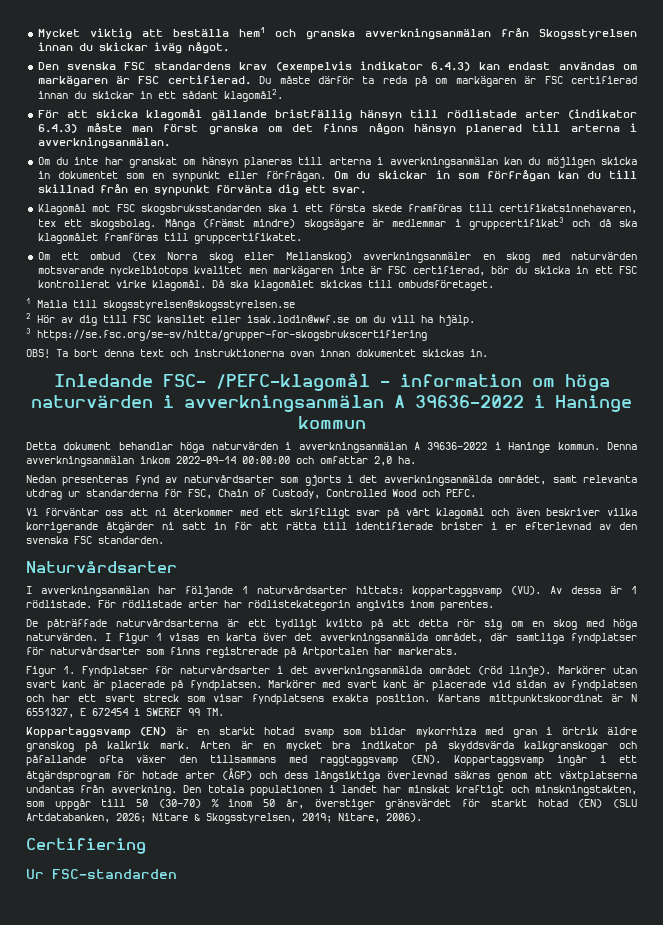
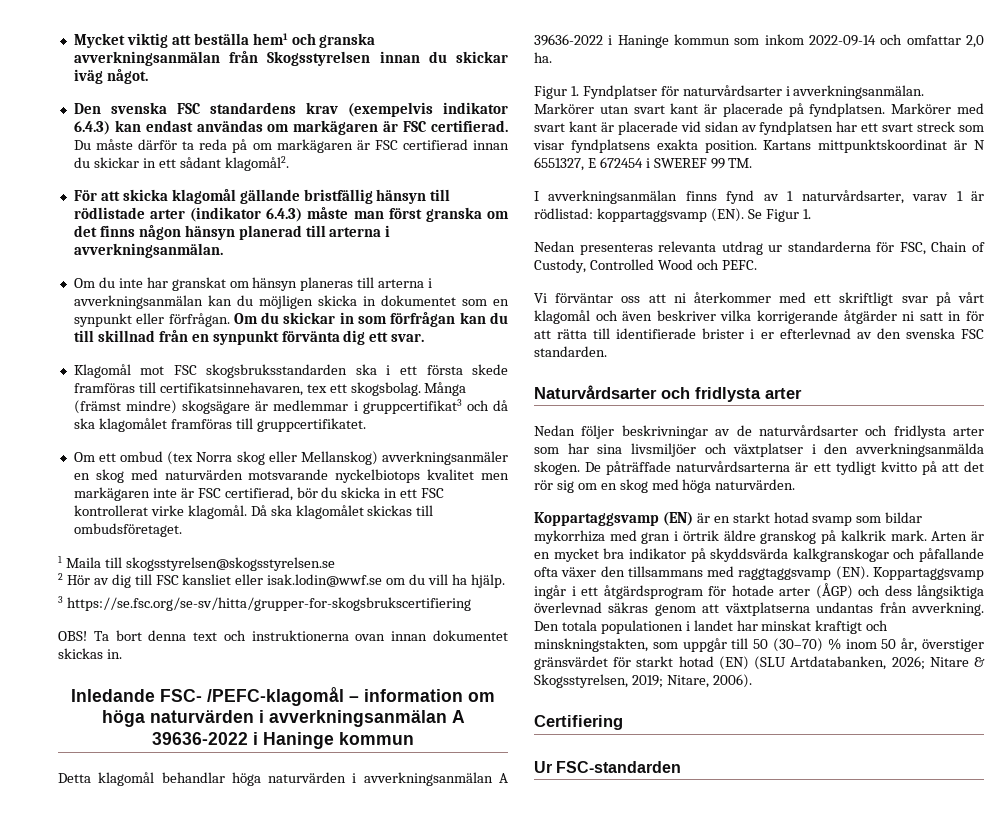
[63,442,112,450] dokument -> [98,772,155,786] klagomål
[557,442,637,450] [26,456,134,467] kommun. Denna avverkningsanmälan -> [674,34,760,45] kommun som
[242,456,290,464] 00:00:00 -> (876, 40) none
[26,475,577,486] Nedan presenteras fynd av naturvårdsarter som gjorts i det avverkningsanmälda området, samt -> [534,85,925,99] [534,103,984,117] [534,121,984,135] [533,139,986,153] [534,157,753,171] [534,190,985,204] [534,208,811,222] [534,241,653,255] Figur 1. Fyndplatser för naturvårdsarter i avverkningsanmälan. Markörer utan svart kant är placerade på fyndplatsen. Markörer med svart kant är placerade vid sidan av fyndplatsen har ett svart streck som visar fyndplatsens exakta position. Kartans mittpunktskoordinat är N 6551327, E 672454 i SWEREF 99 TM. // I avverkningsanmälan finns fynd av 1 naturvårdsarter, varav 1 är rödlistad: koppartaggsvamp (EN). Se Figur 1. // Nedan presenteras
[26,586,637,597] [26,600,494,611] // I avverkningsanmälan har följande 1 naturvårdsarter hittats: koppartaggsvamp (VU). Av dessa är 1 rödlistade. För rödlistade arter har rödlistekategorin angivits inom parentes. // -> [661,387,802,402] [534,425,984,439] [534,443,984,457] [534,461,580,475] och fridlysta arter // Nedan följer beskrivningar av de naturvårdsarter och fridlysta arter som har sina livsmiljöer och växtplatser i den avverkningsanmälda skogen.
[418,619,449,627] detta -> [964,461,985,472] det
[105,633,638,644] [26,647,458,658] [26,666,637,677] [26,680,637,691] [26,694,637,705] [26,708,224,718] I Figur 1 visas en karta över det avverkningsanmälda området, där samtliga fyndplatser för naturvårdsarter som finns registrerade på Artportalen har markerats. // Figur 1. Fyndplatser för naturvårdsarter i det avverkningsanmälda området (röd linje). Markörer utan svart kant är placerade på fyndplatsen. Markörer med svart kant är placerade vid sidan av fyndplatsen och har ett svart streck som visar fyndplatsens exakta position. Kartans mittpunktskoordinat är N 6551327, E 672454 i SWEREF 99 TM. -> (796, 484) none

